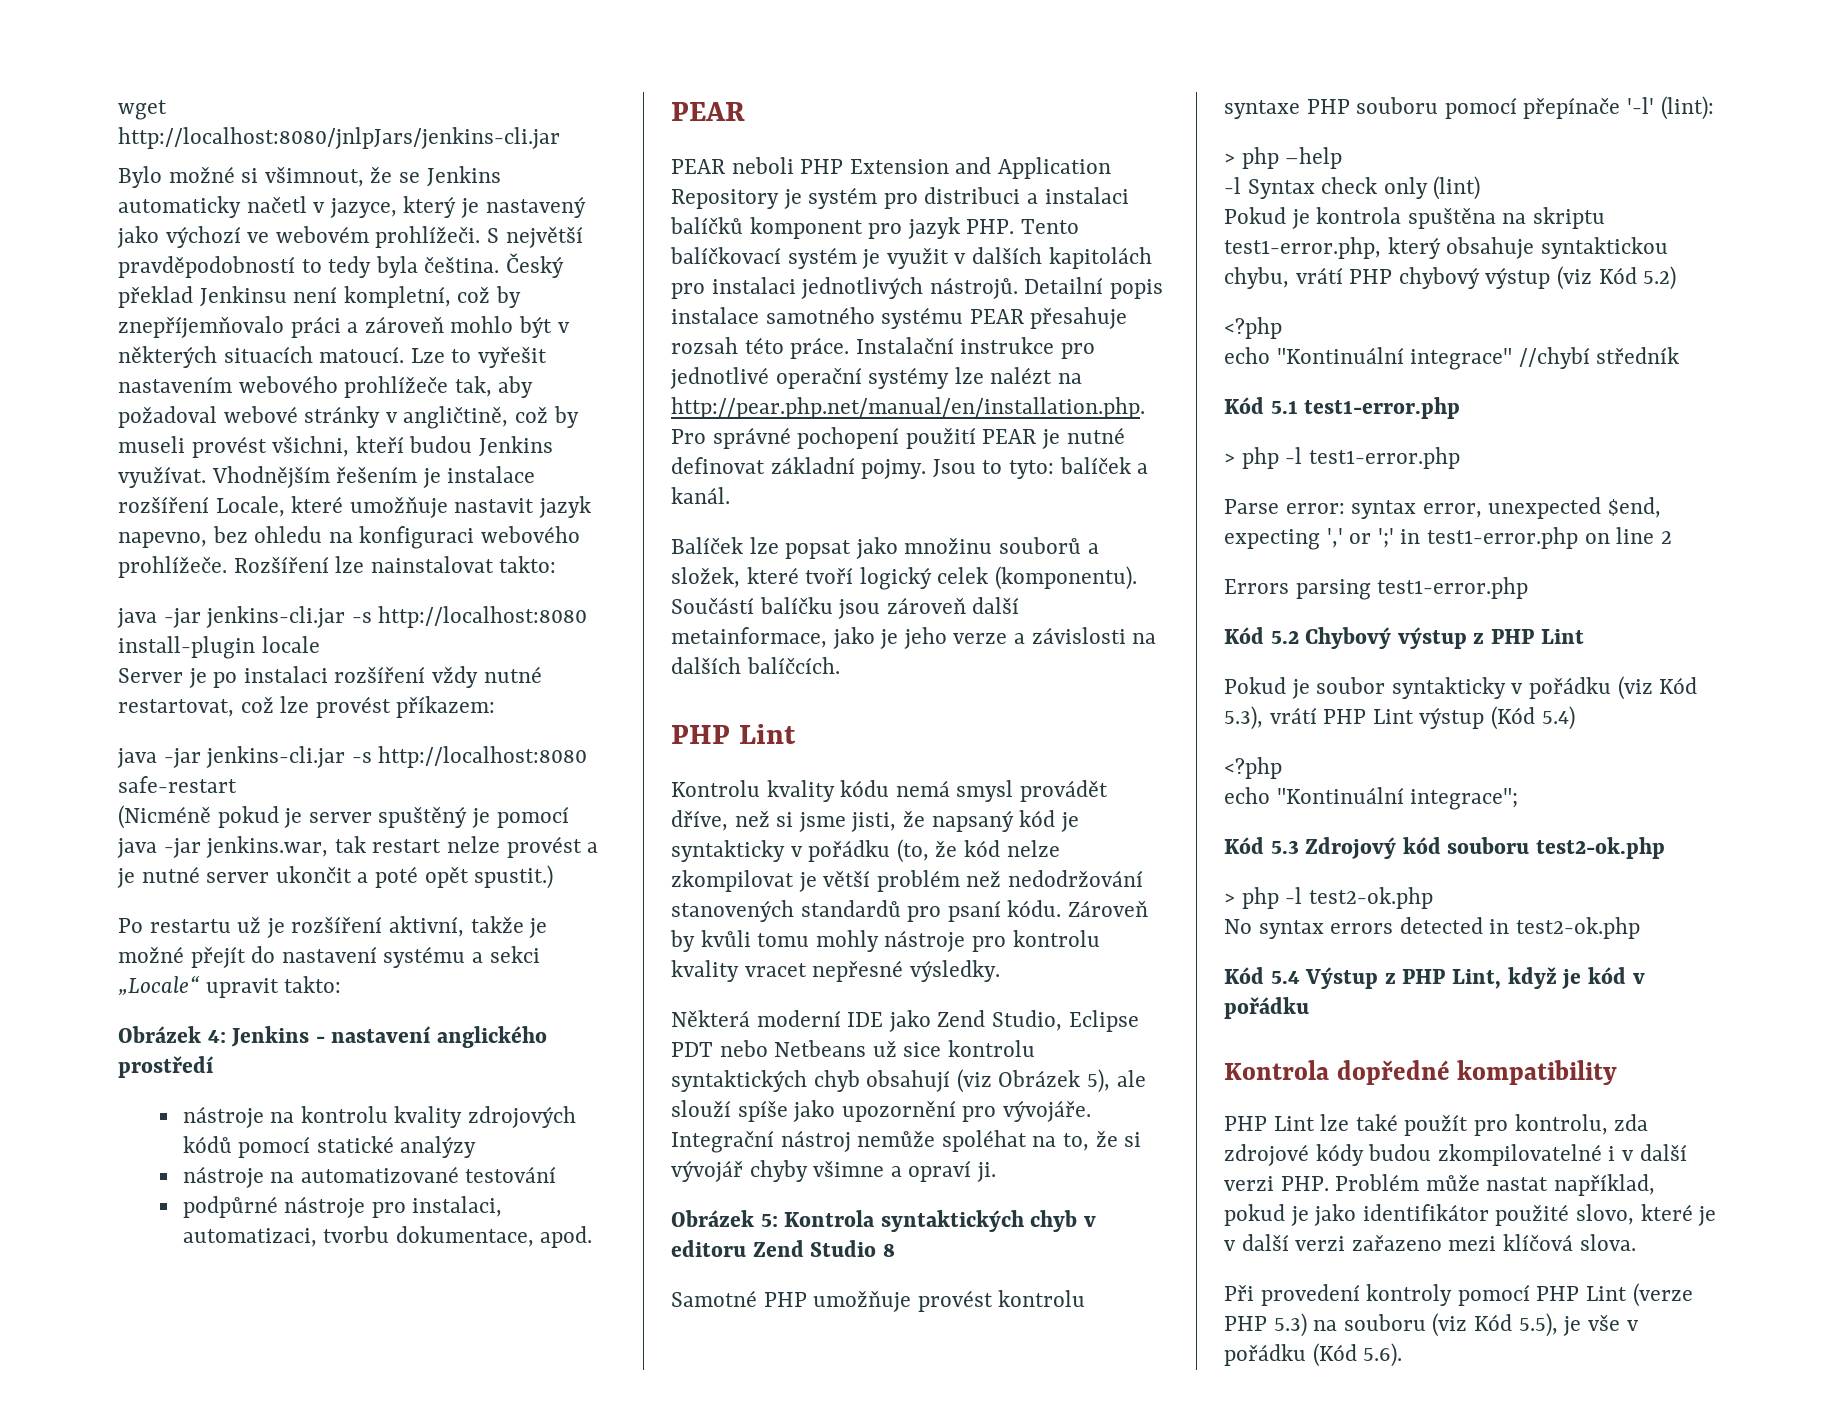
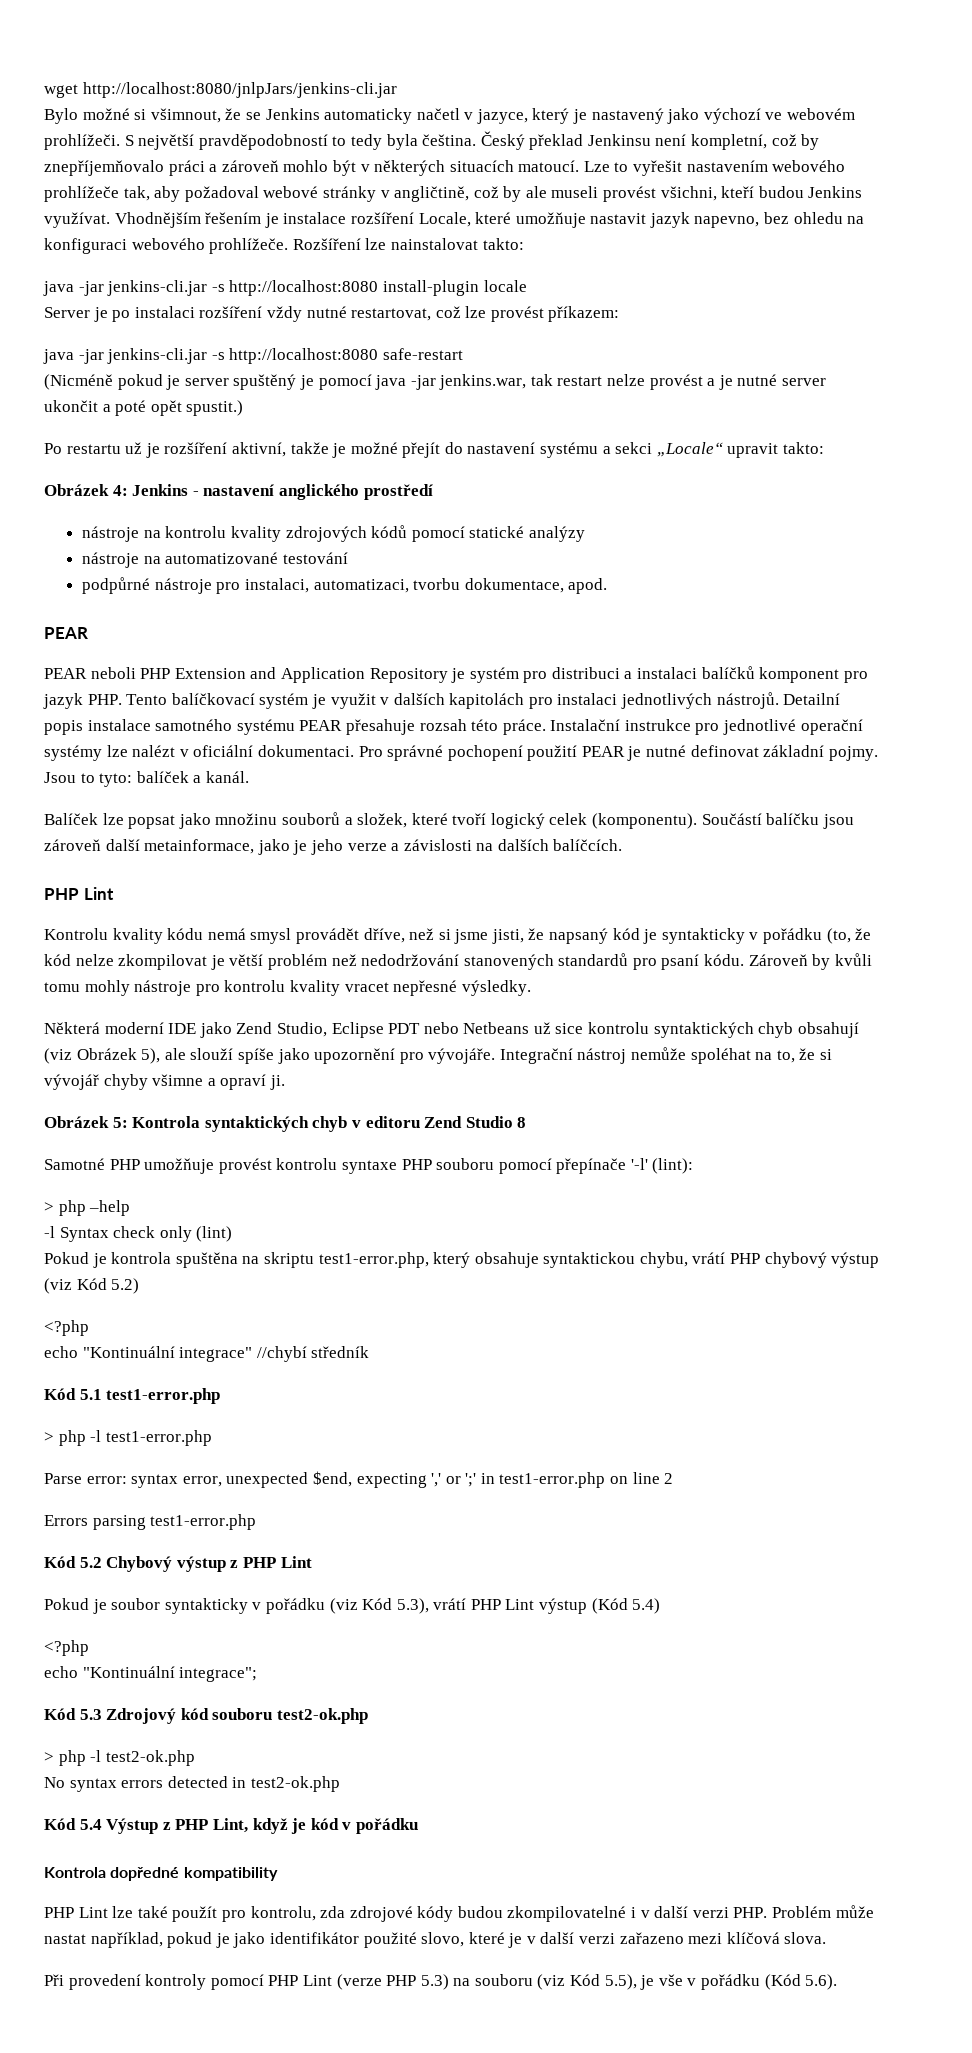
(579, 417) none -> [525,186,547,198] ale
[1058,373,1083,384] [671,397,1145,419] na http://pear.php.net/manual/en/installation.php. -> [179,745,354,757] v oficiální dokumentaci.

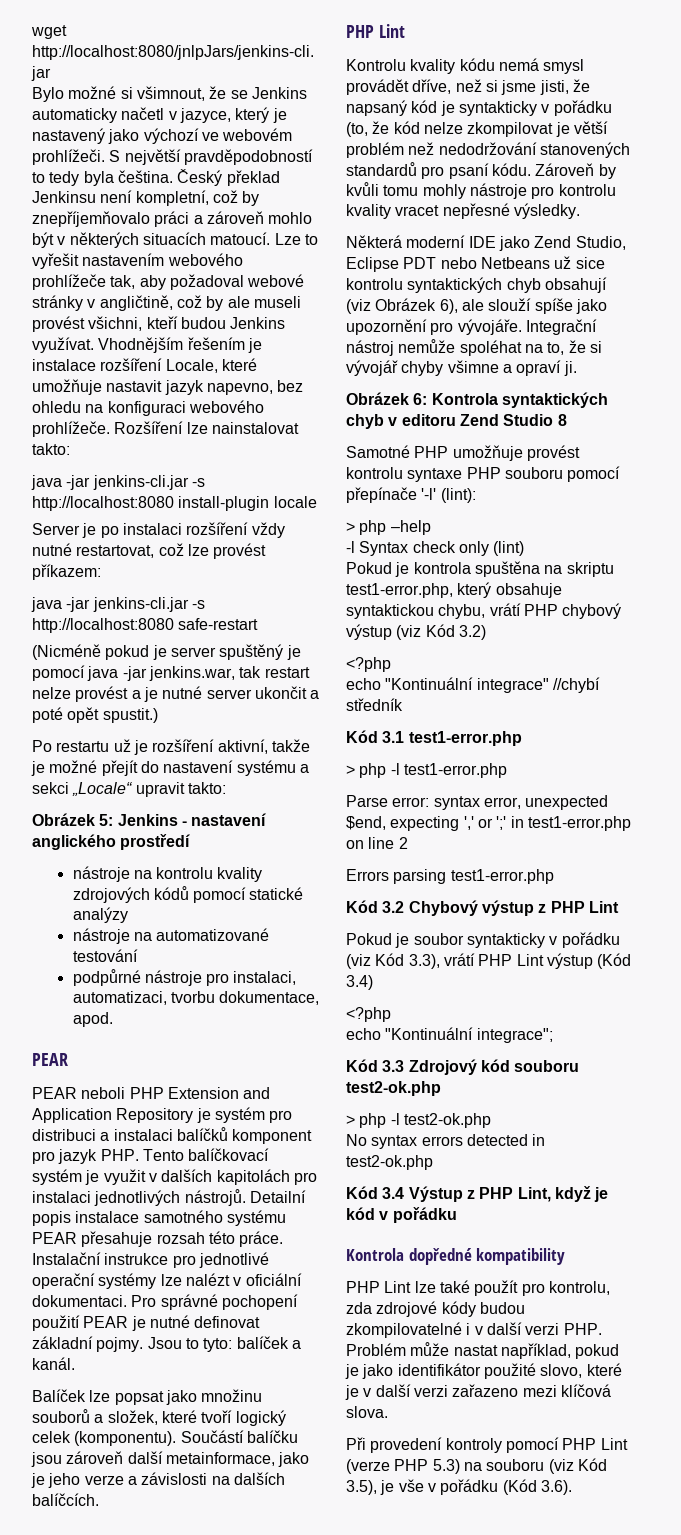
[112,485,128,496] 4: -> [99,814,114,826] 5:
[141,1048,161,1064] 5), -> [439,299,458,314] 6),
[112,1117,128,1128] 5: -> [413,393,428,405] 6:
[111,1278,140,1294] 5.2) -> [458,625,486,640] 3.2)
[79,1389,102,1400] 5.1 -> [382,731,405,743] 3.1
[79,1557,102,1568] 5.2 -> [382,901,405,913] 3.2
[396,1598,429,1614] 5.3), -> [408,954,440,969] 3.3),
[632,1598,661,1614] 5.4) -> [346,975,373,990] 3.4)
[79,1709,102,1720] 5.3 -> [382,1060,405,1072] 3.3
[79,1819,102,1830] 5.4 -> [382,1187,405,1199] 3.4
[604,1974,637,1990] 5.5), -> [346,1480,377,1495] 3.5),
[805,1974,838,1990] 5.6). -> [540,1480,572,1495] 3.6).

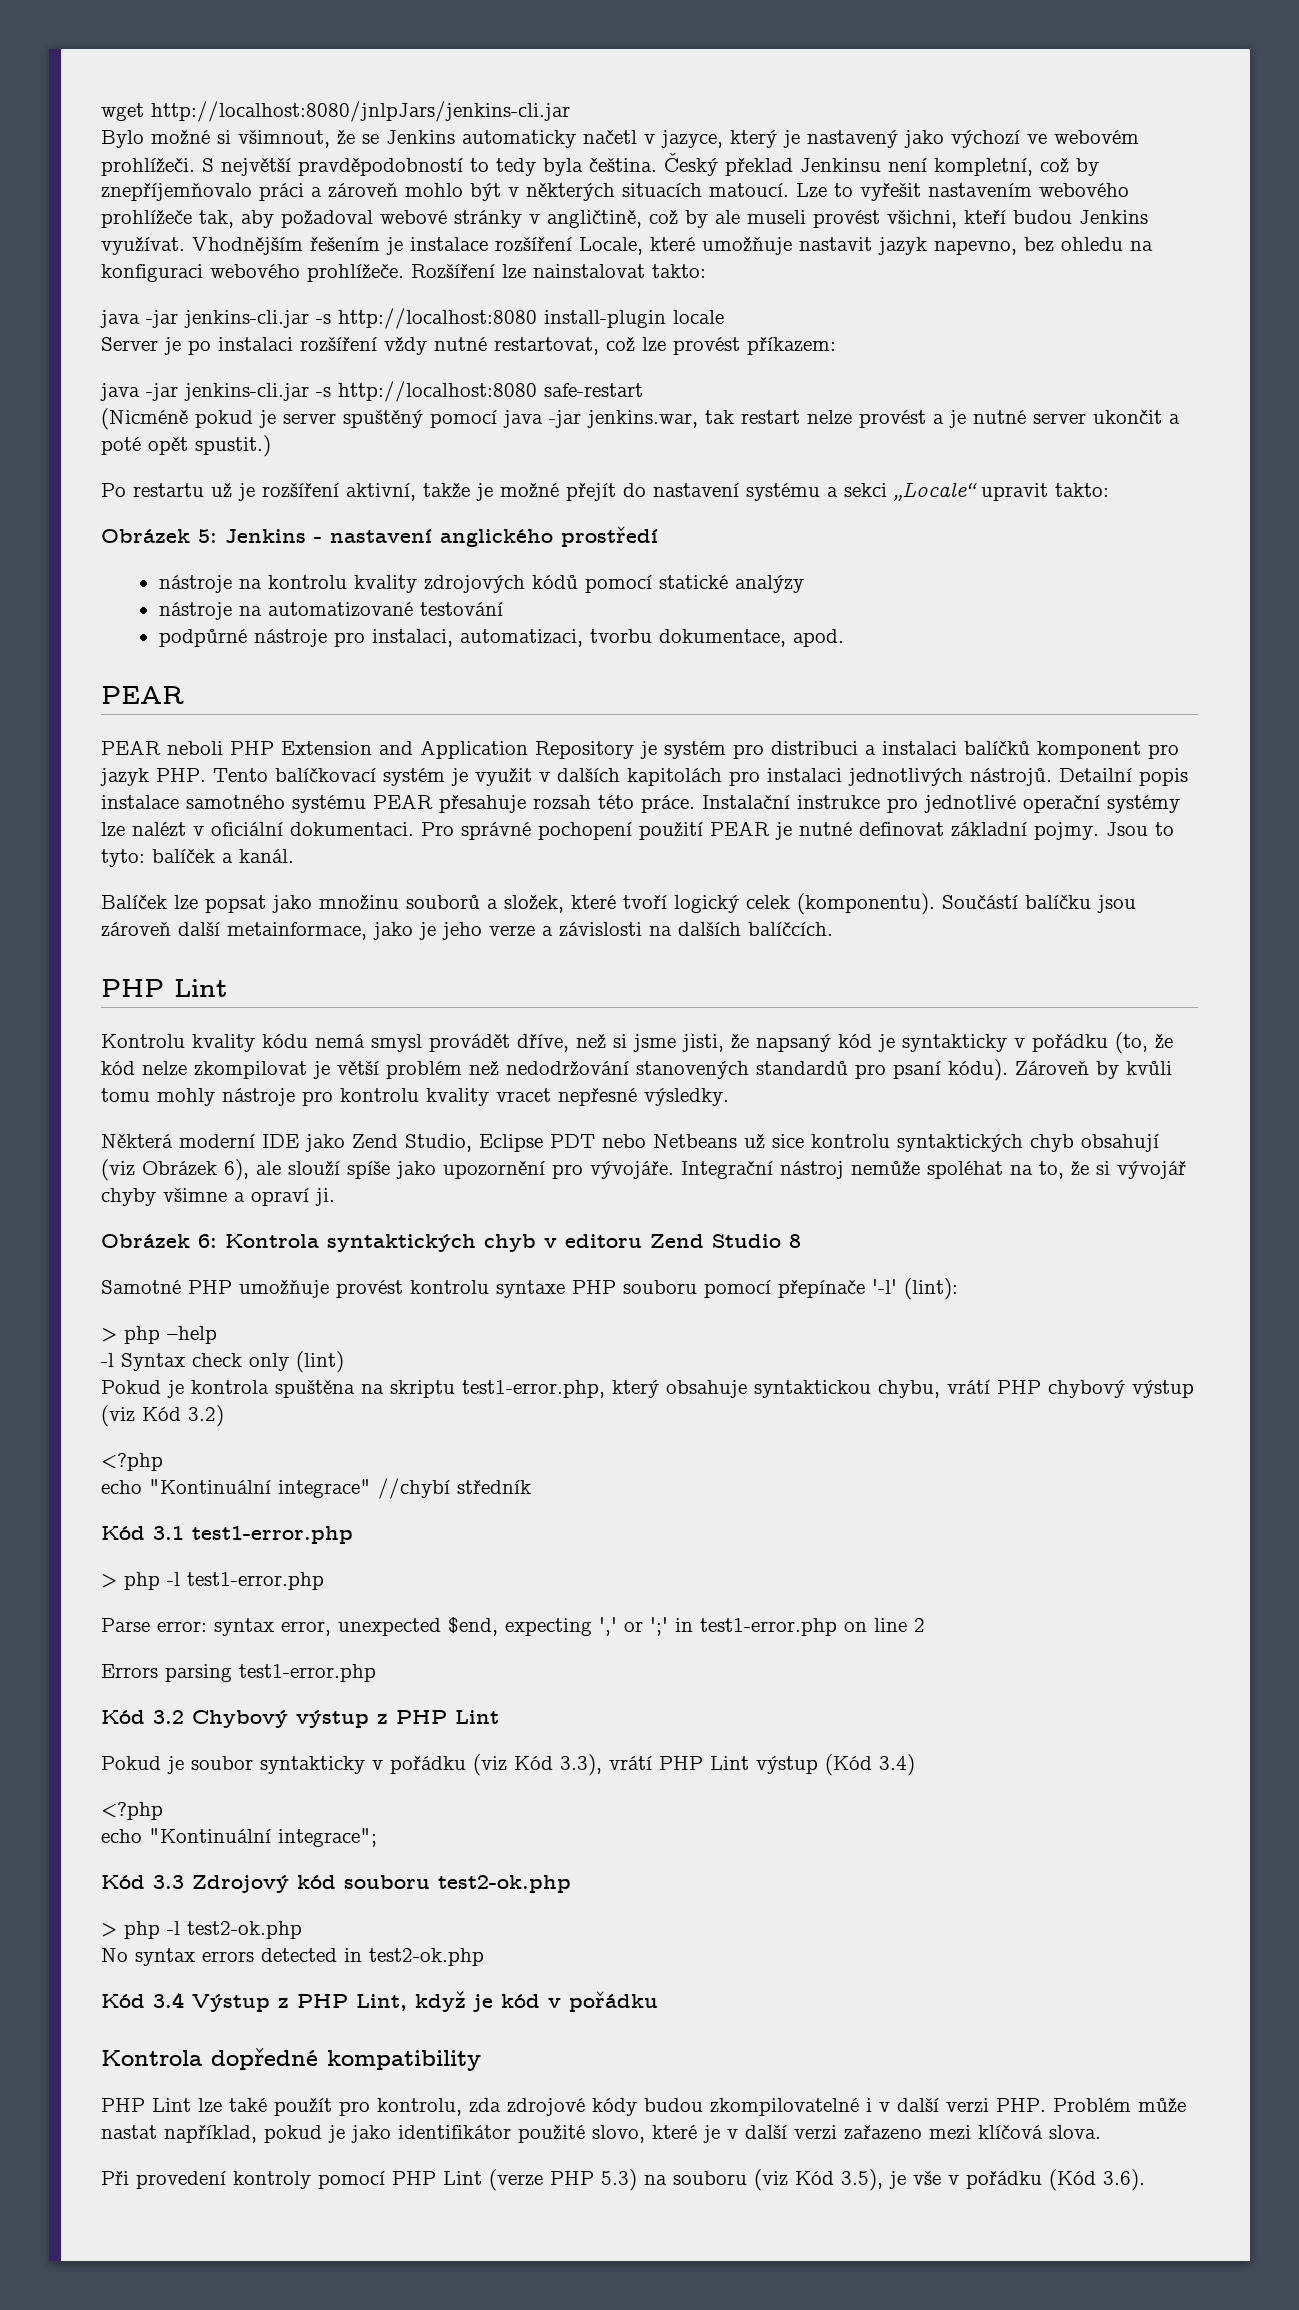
[286,645,301,660] je -> (423, 419) none
[491,163,531,176] kódu. -> [948,1059,1008,1081] kódu).

